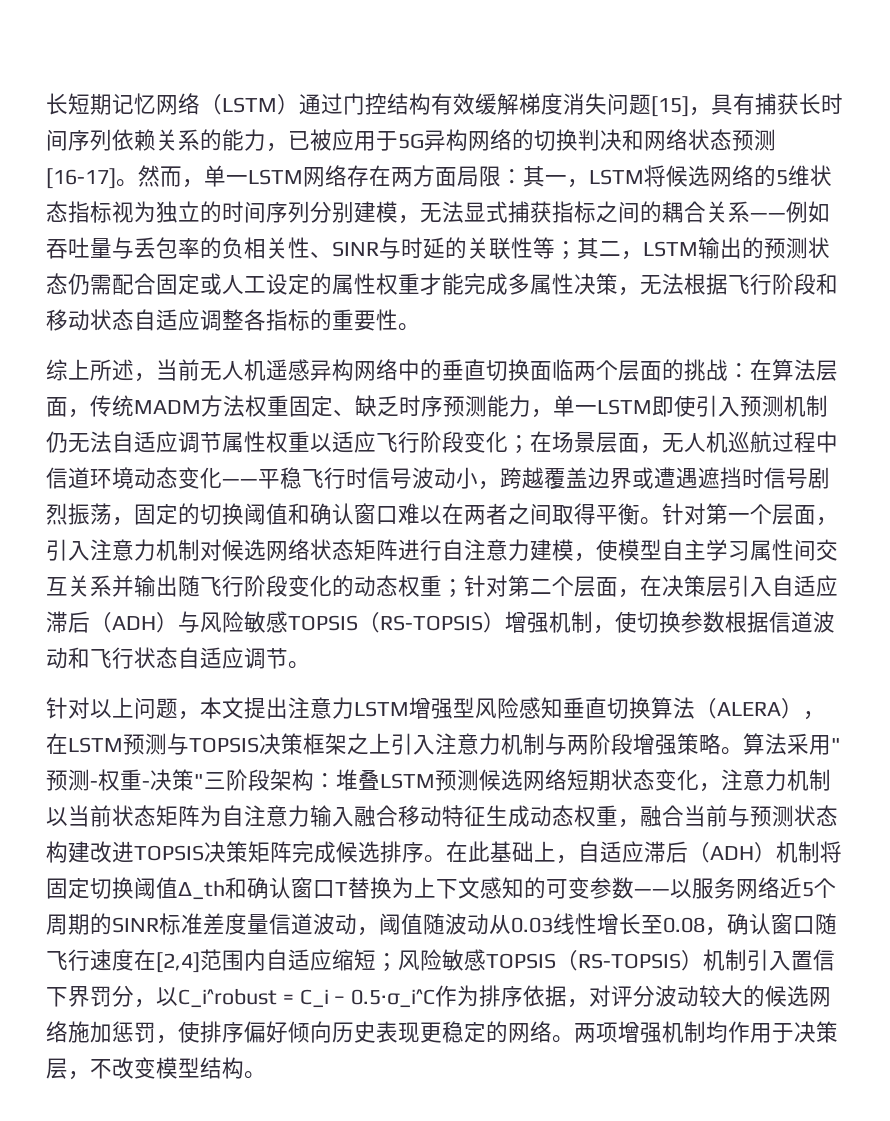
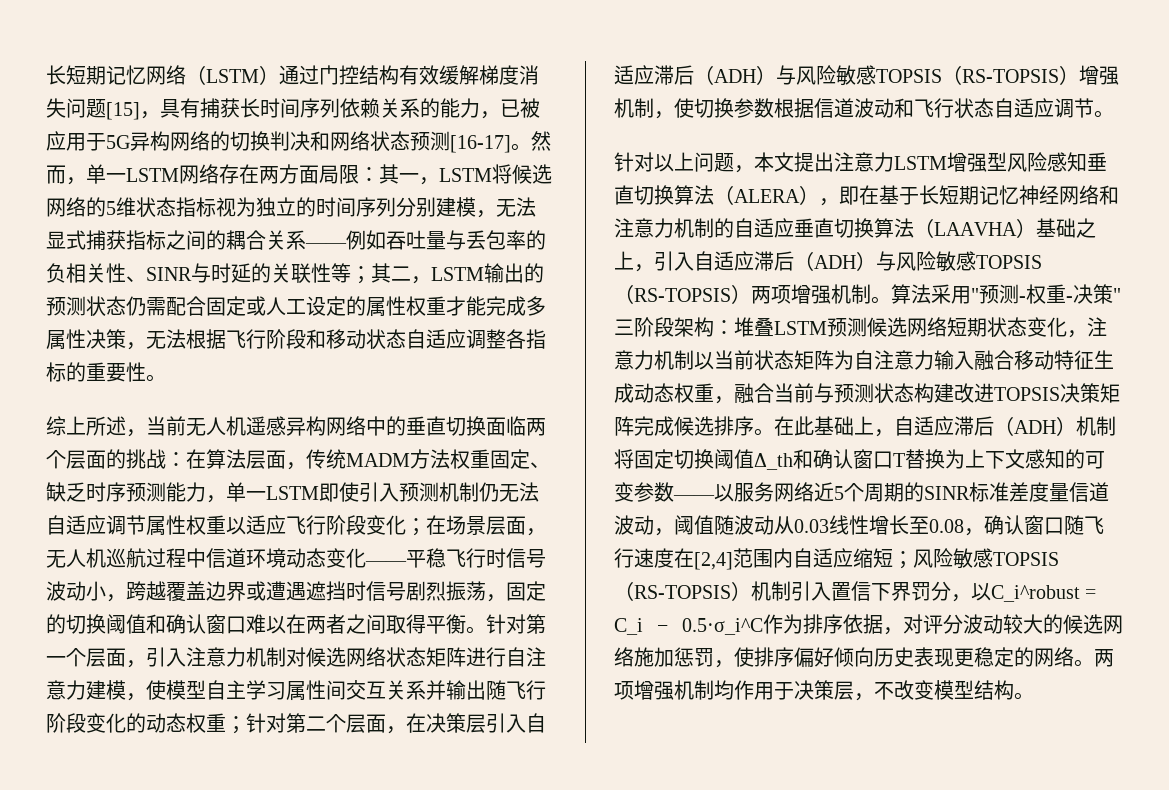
[46,733,721,755] 在LSTM预测与TOPSIS决策框架之上引入注意力机制与两阶段增强策略 -> [839,185,1119,205] [614,218,1096,238] [614,251,1042,272] [614,284,871,304] 即在基于长短期记忆神经网络和注意力机制的自适应垂直切换算法（LAAVHA）基础之上，引入自适应滞后（ADH）与风险敏感TOPSIS（RS-TOPSIS）两项增强机制

